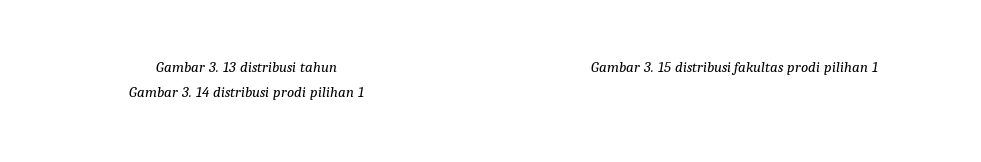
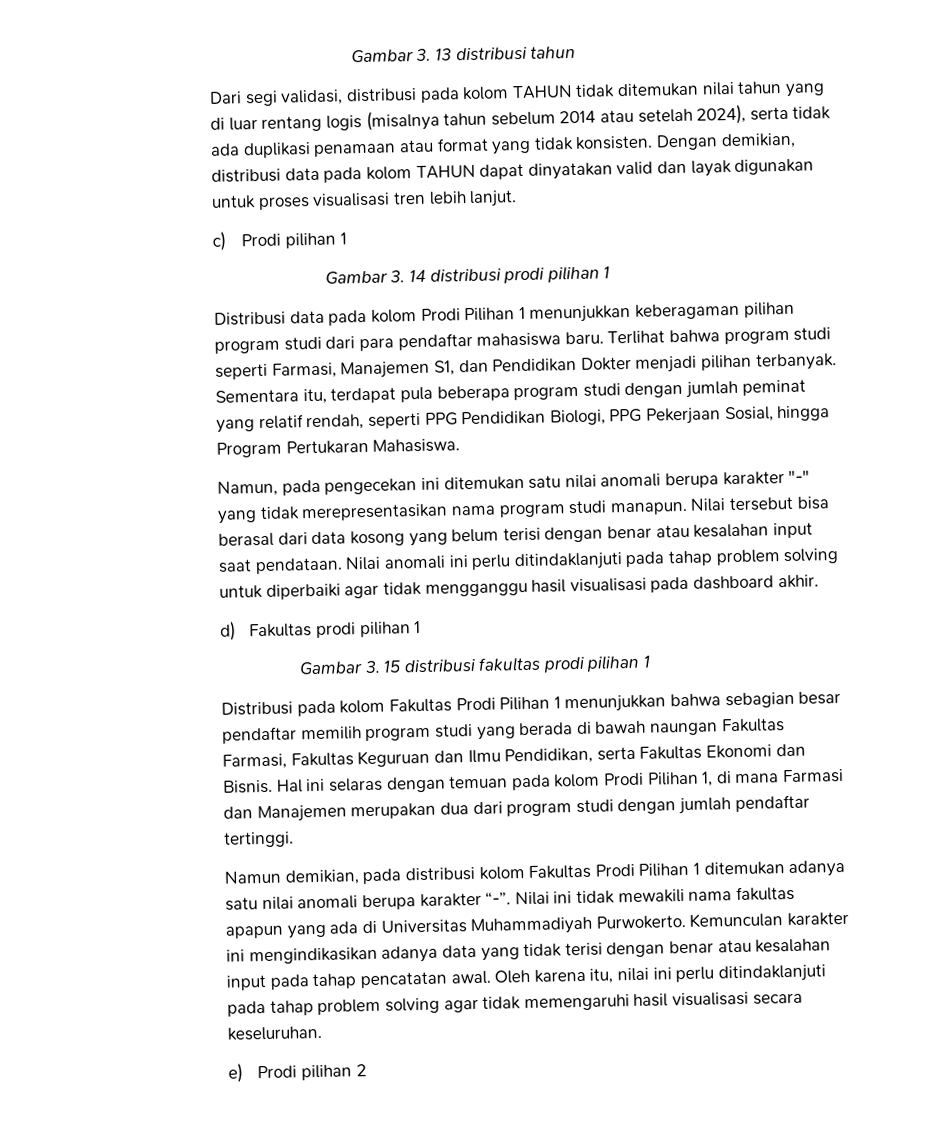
(337, 67) none -> [209,81,825,107] [210,104,832,132] [210,132,796,159] [211,158,815,183] [211,190,518,211] [212,231,347,251] // Dari segi validasi, distribusi pada kolom TAHUN tidak ditemukan nilai tahun yang di luar rentang logis (misalnya tahun sebelum 2014 atau setelah 2024), serta tidak ada duplikasi penamaan atau format yang tidak konsisten. Dengan demikian, distribusi data pada kolom TAHUN dapat dinyatakan valid dan layak digunakan untuk proses visualisasi tren lebih lanjut. // c) Prodi pilihan 1
(364, 92) none -> [214,301,795,326] [214,327,832,354] [215,353,837,380] [215,379,806,405] [216,405,831,433] [216,438,461,458] [217,470,811,497] [217,496,829,524] [218,522,813,547] [218,548,840,575] [219,574,819,600] [220,620,422,641] // Distribusi data pada kolom Prodi Pilihan 1 menunjukkan keberagaman pilihan program studi dari para pendaftar mahasiswa baru. Terlihat bahwa program studi seperti Farmasi, Manajemen S1, dan Pendidikan Dokter menjadi pilihan terbanyak. Sementara itu, terdapat pula beberapa program studi dengan jumlah peminat yang relatif rendah, seperti PPG Pendidikan Biologi, PPG Pekerjaan Sosial, hingga Program Pertukaran Mahasiswa. // Namun, pada pengecekan ini ditemukan satu nilai anomali berupa karakter "-" yang tidak merepresentasikan nama program studi manapun. Nilai tersebut bisa berasal dari data kosong yang belum terisi dengan benar atau kesalahan input saat pendataan. Nilai anomali ini perlu ditindaklanjuti pada tahap problem solving untuk diperbaiki agar tidak mengganggu hasil visualisasi pada dashboard akhir. // d) Fakultas prodi pilihan 1
(879, 67) none -> [221,691,842,717] [222,718,785,744] [222,743,806,770] [223,768,844,794] [223,794,810,823] [224,831,295,848] [224,859,846,886] [225,885,795,911] [225,911,849,939] [226,938,832,965] [226,964,826,991] [227,991,803,1017] [227,1025,323,1041] [228,1063,367,1083] // Distribusi pada kolom Fakultas Prodi Pilihan 1 menunjukkan bahwa sebagian besar pendaftar memilih program studi yang berada di bawah naungan Fakultas Farmasi, Fakultas Keguruan dan Ilmu Pendidikan, serta Fakultas Ekonomi dan Bisnis. Hal ini selaras dengan temuan pada kolom Prodi Pilihan 1, di mana Farmasi dan Manajemen merupakan dua dari program studi dengan jumlah pendaftar tertinggi. // Namun demikian, pada distribusi kolom Fakultas Prodi Pilihan 1 ditemukan adanya satu nilai anomali berupa karakter “-”. Nilai ini tidak mewakili nama fakultas apapun yang ada di Universitas Muhammadiyah Purwokerto. Kemunculan karakter ini mengindikasikan adanya data yang tidak terisi dengan benar atau kesalahan input pada tahap pencatatan awal. Oleh karena itu, nilai ini perlu ditindaklanjuti pada tahap problem solving agar tidak memengaruhi hasil visualisasi secara keseluruhan. // e) Prodi pilihan 2

